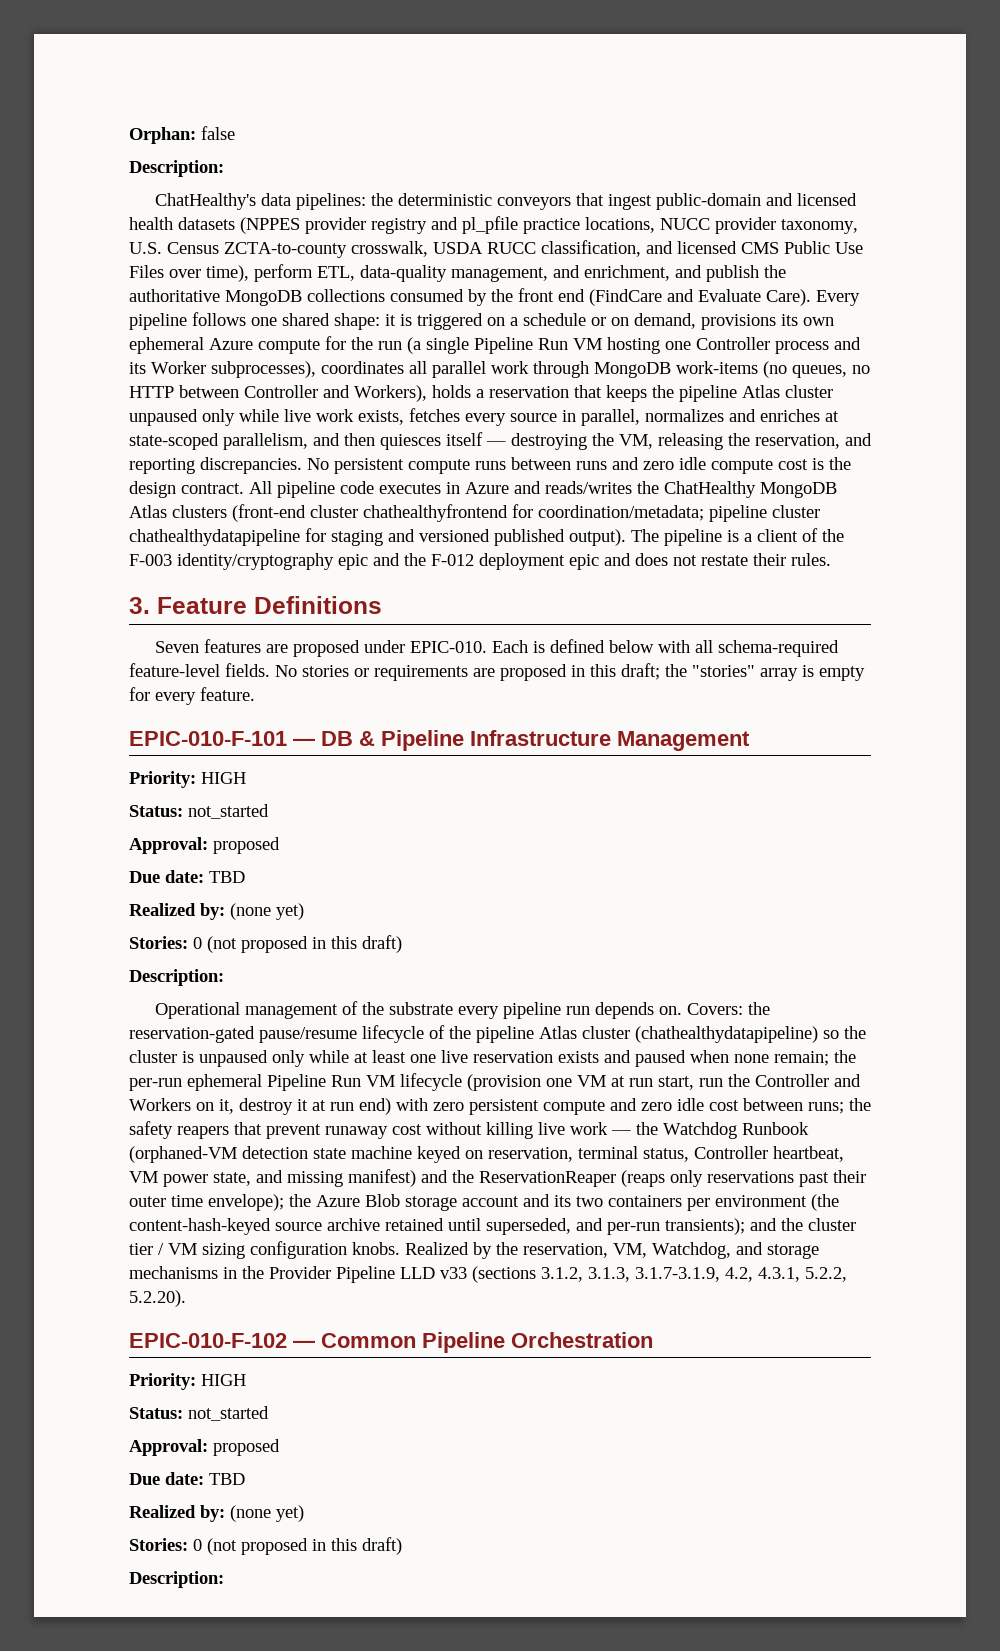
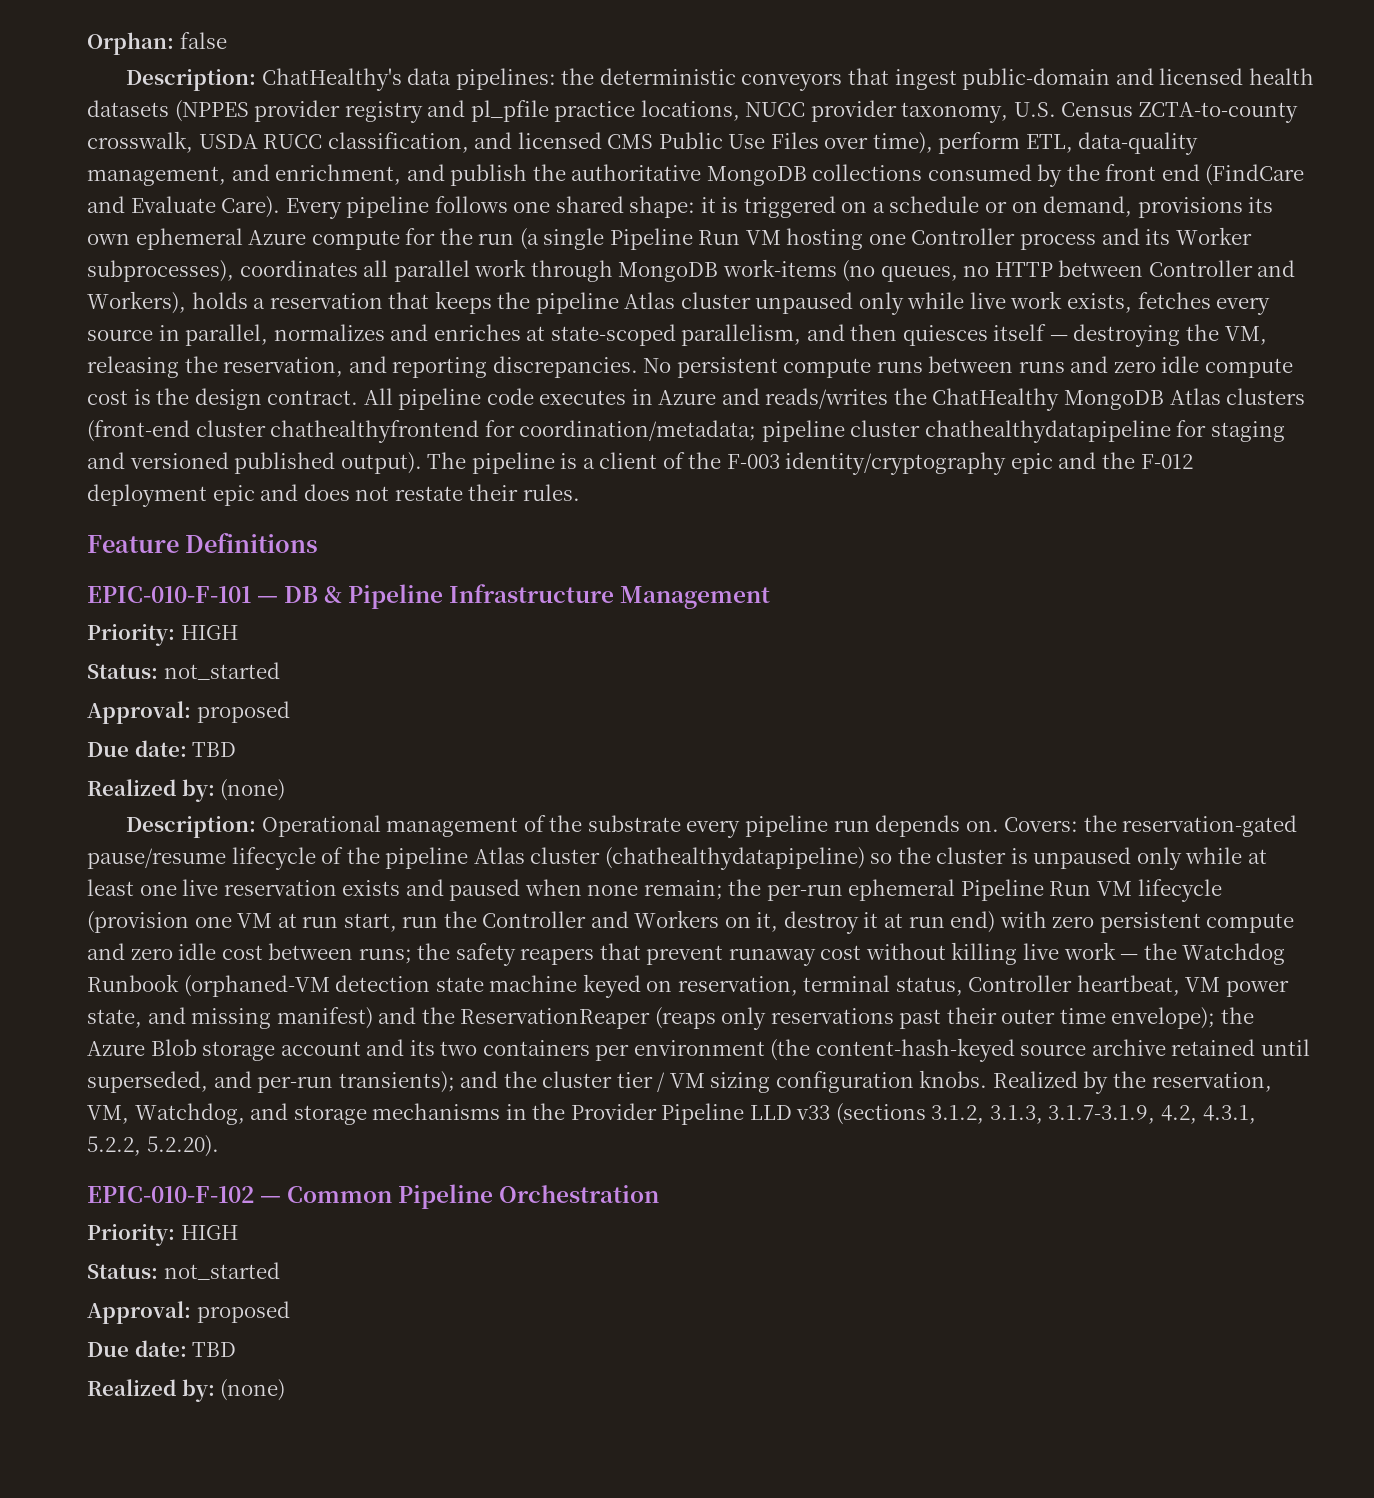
(224, 168) // -> (257, 80) none
[129,597,150,614] 3. -> (580, 492) none
[154,639,839,657] [129,663,865,681] [129,687,255,705] // Seven features are proposed under EPIC-010. Each is defined below with all schema-required feature-level fields. No stories or requirements are proposed in this draft; the "stories" array is empty for every feature. -> (319, 543) none
[230,903,304,920] [129,935,402,953] [129,969,224,986] (none yet) // Stories: 0 (not proposed in this draft) // Description: // -> [220,779,286,801] [126,816,257,838] (none) // Description:
[230,1505,304,1522] [129,1537,402,1555] [129,1571,224,1588] (none yet) // Stories: 0 (not proposed in this draft) // Description: -> [220,1379,286,1401] (none)

